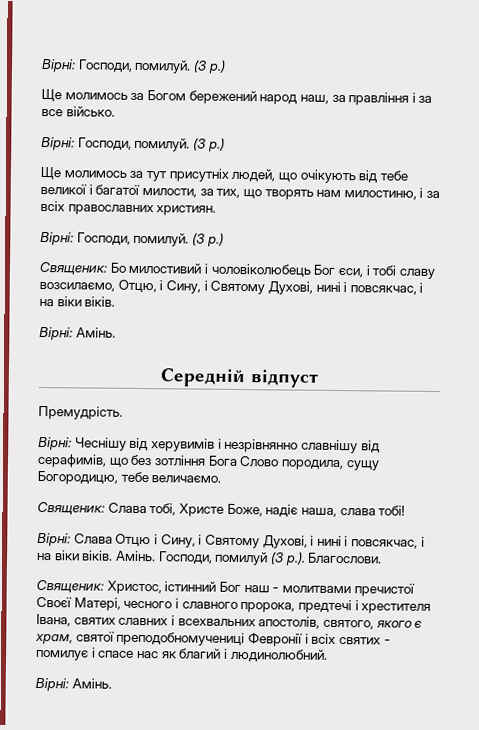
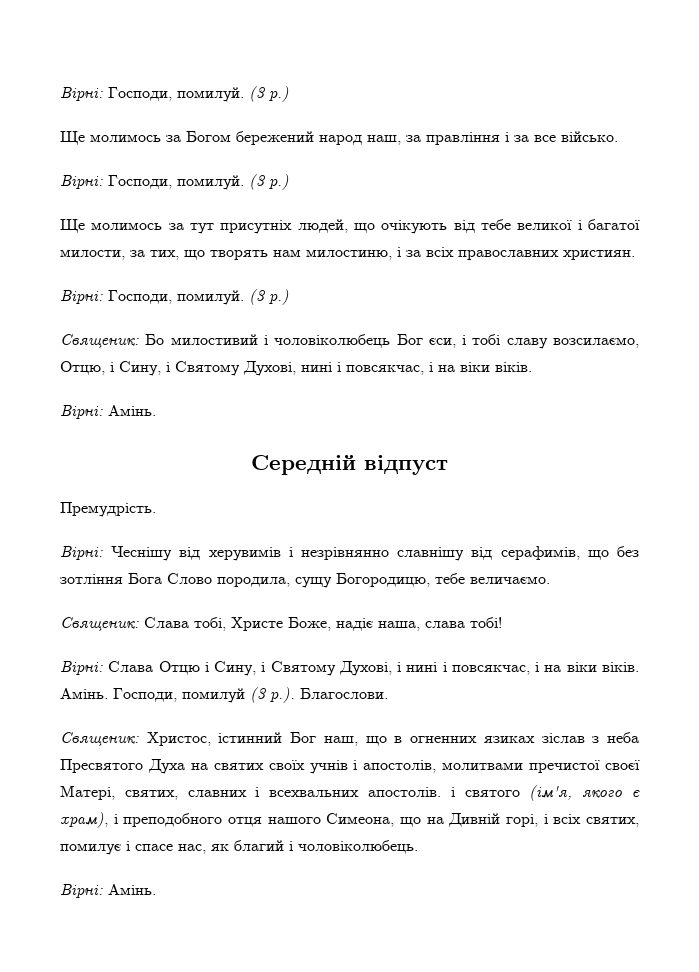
[243,583,415,597] [36,596,432,614] [36,613,423,630] [35,631,391,647] наш - молитвами пречистої Своєї Матері, чесного і славного пророка, предтечі і хрестителя Івана, святих славних і всехвальних апостолів, святого, якого є храм, святої преподобномучениці Февронії і всіх святих - -> [323,732,640,746] [60,759,640,774] [60,785,640,801] [60,812,640,828] наш, що в огненних язиках зіслав з неба Пресвятого Духа на святих своїх учнів і апостолів, молитвами пречистої своєї Матері, святих, славних і всехвальних апостолів. і святого (ім'я, якого є храм), і преподобного отця нашого Симеона, що на Дивній горі, і всіх святих,
[136,650,159,659] нас -> [178,844,206,854] нас,
[229,648,328,663] людинолюбний. -> [298,840,418,854] чоловіколюбець.

